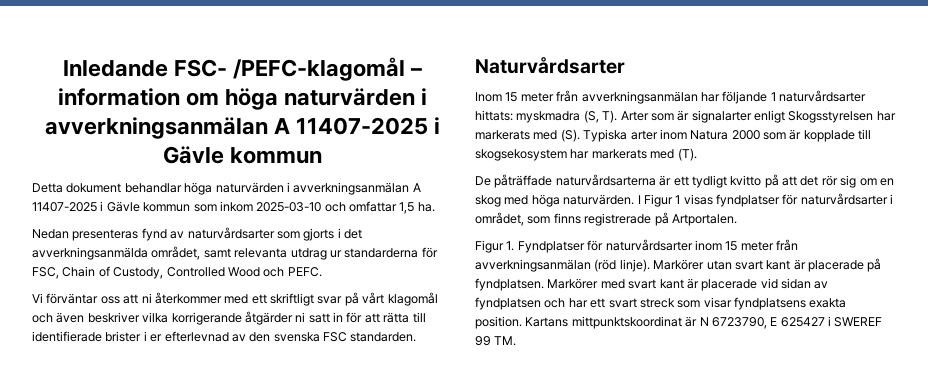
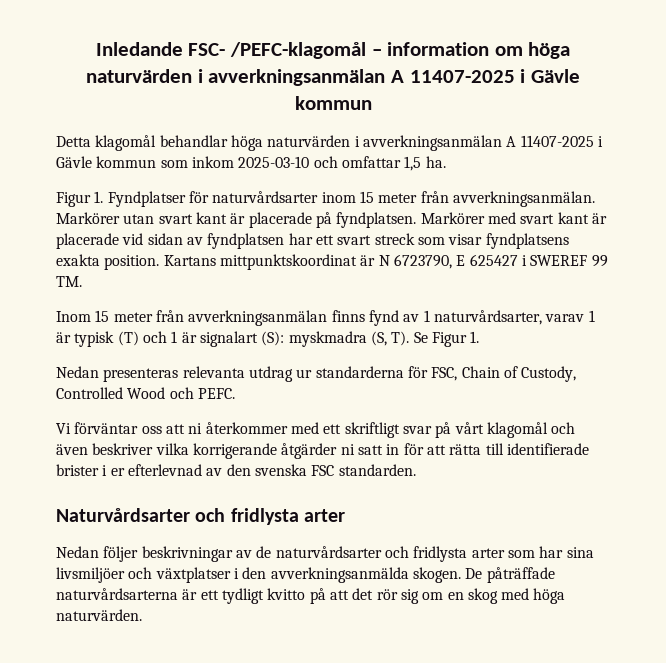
[66,183,122,193] dokument -> [95,135,157,151] klagomål
[32,227,362,241] [32,246,231,260] Nedan presenteras fynd av naturvårdsarter som gjorts i det avverkningsanmälda området, samt -> [56,191,595,207] [56,212,607,228] [56,233,569,249] [56,254,608,270] [56,276,82,287] [56,310,595,326] [56,331,480,347] [56,366,179,382] Figur 1. Fyndplatser för naturvårdsarter inom 15 meter från avverkningsanmälan. Markörer utan svart kant är placerade på fyndplatsen. Markörer med svart kant är placerade vid sidan av fyndplatsen har ett svart streck som visar fyndplatsens exakta position. Kartans mittpunktskoordinat är N 6723790, E 625427 i SWEREF 99 TM. // Inom 15 meter från avverkningsanmälan finns fynd av 1 naturvårdsarter, varav 1 är typisk (T) och 1 är signalart (S): myskmadra (S, T). Se Figur 1. // Nedan presenteras
[475,90,866,104] [475,110,896,123] [475,129,872,142] [475,148,697,161] // Inom 15 meter från avverkningsanmälan har följande 1 naturvårdsarter hittats: myskmadra (S, T). Arter som är signalarter enligt Skogsstyrelsen har markerats med (S). Typiska arter inom Natura 2000 som är kopplade till skogsekosystem har markerats med (T). // -> [195,508,345,525] [56,546,594,562] [56,567,461,583] och fridlysta arter // Nedan följer beskrivningar av de naturvårdsarter och fridlysta arter som har sina livsmiljöer och växtplatser i den avverkningsanmälda skogen.
[637,193,894,207] [475,212,737,226] [475,239,798,253] [475,258,882,272] [475,278,829,291] [475,297,847,310] [475,316,883,329] [475,336,517,346] I Figur 1 visas fyndplatser för naturvårdsarter i området, som finns registrerade på Artportalen. // Figur 1. Fyndplatser för naturvårdsarter inom 15 meter från avverkningsanmälan (röd linje). Markörer utan svart kant är placerade på fyndplatsen. Markörer med svart kant är placerade vid sidan av fyndplatsen och har ett svart streck som visar fyndplatsens exakta position. Kartans mittpunktskoordinat är N 6723790, E 625427 i SWEREF 99 TM. -> (142, 615) none

